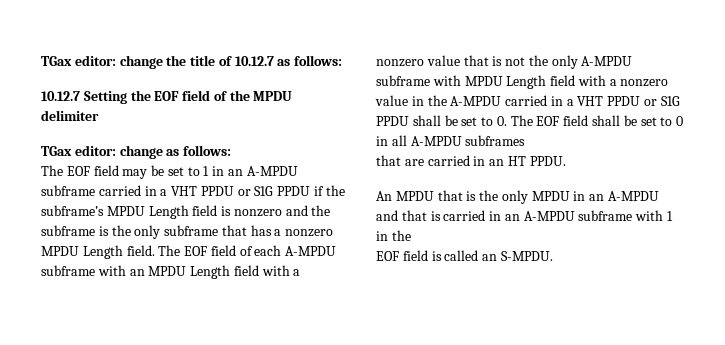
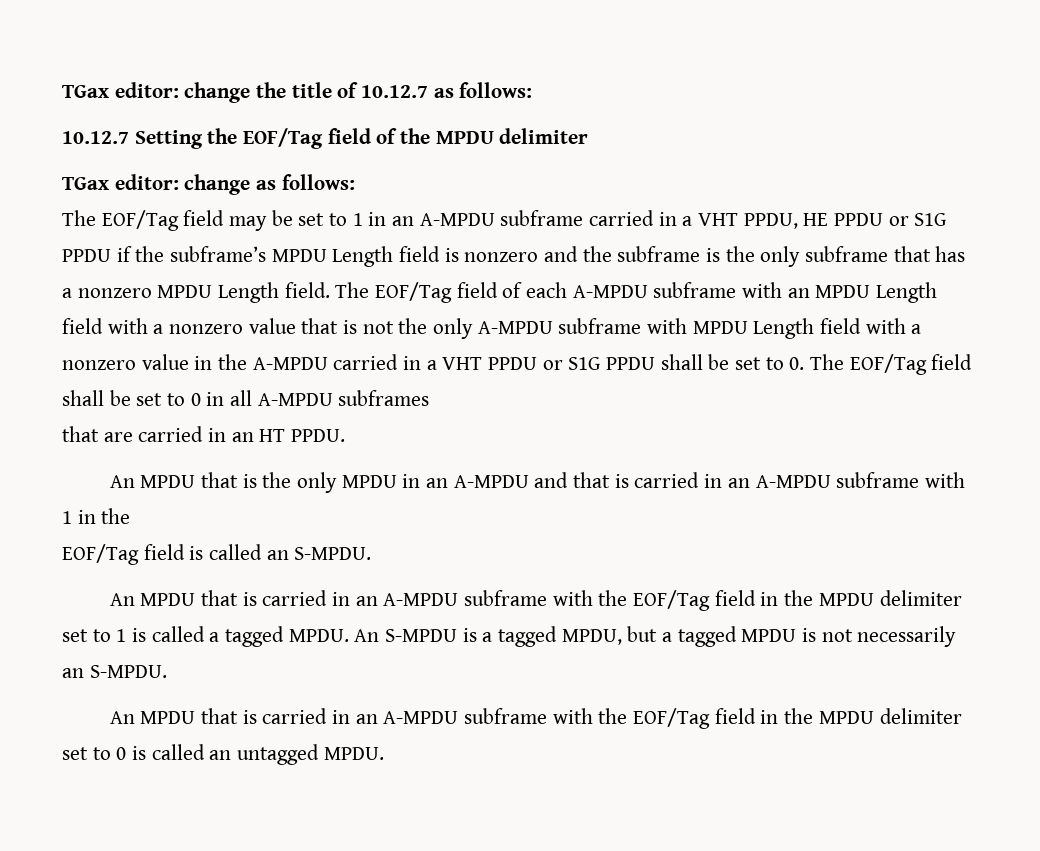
[154,91,180,101] EOF -> [243,128,324,149] EOF/Tag
[66,166,90,176] EOF -> [101,210,179,231] EOF/Tag
(198, 191) none -> [743,213,829,229] PPDU, HE
[184,246,208,256] EOF -> [375,282,453,303] EOF/Tag
[536,116,560,126] EOF -> [849,354,927,375] EOF/Tag
[376,251,399,261] EOF -> [62,544,139,565] EOF/Tag
(553, 256) none -> [109,590,962,611] [62,626,957,647] [62,665,167,678] [109,708,962,729] [62,744,384,765] // An MPDU that is carried in an A-MPDU subframe with the EOF/Tag field in the MPDU delimiter set to 1 is called a tagged MPDU. An S-MPDU is a tagged MPDU, but a tagged MPDU is not necessarily an S-MPDU. // An MPDU that is carried in an A-MPDU subframe with the EOF/Tag field in the MPDU delimiter set to 0 is called an untagged MPDU.

